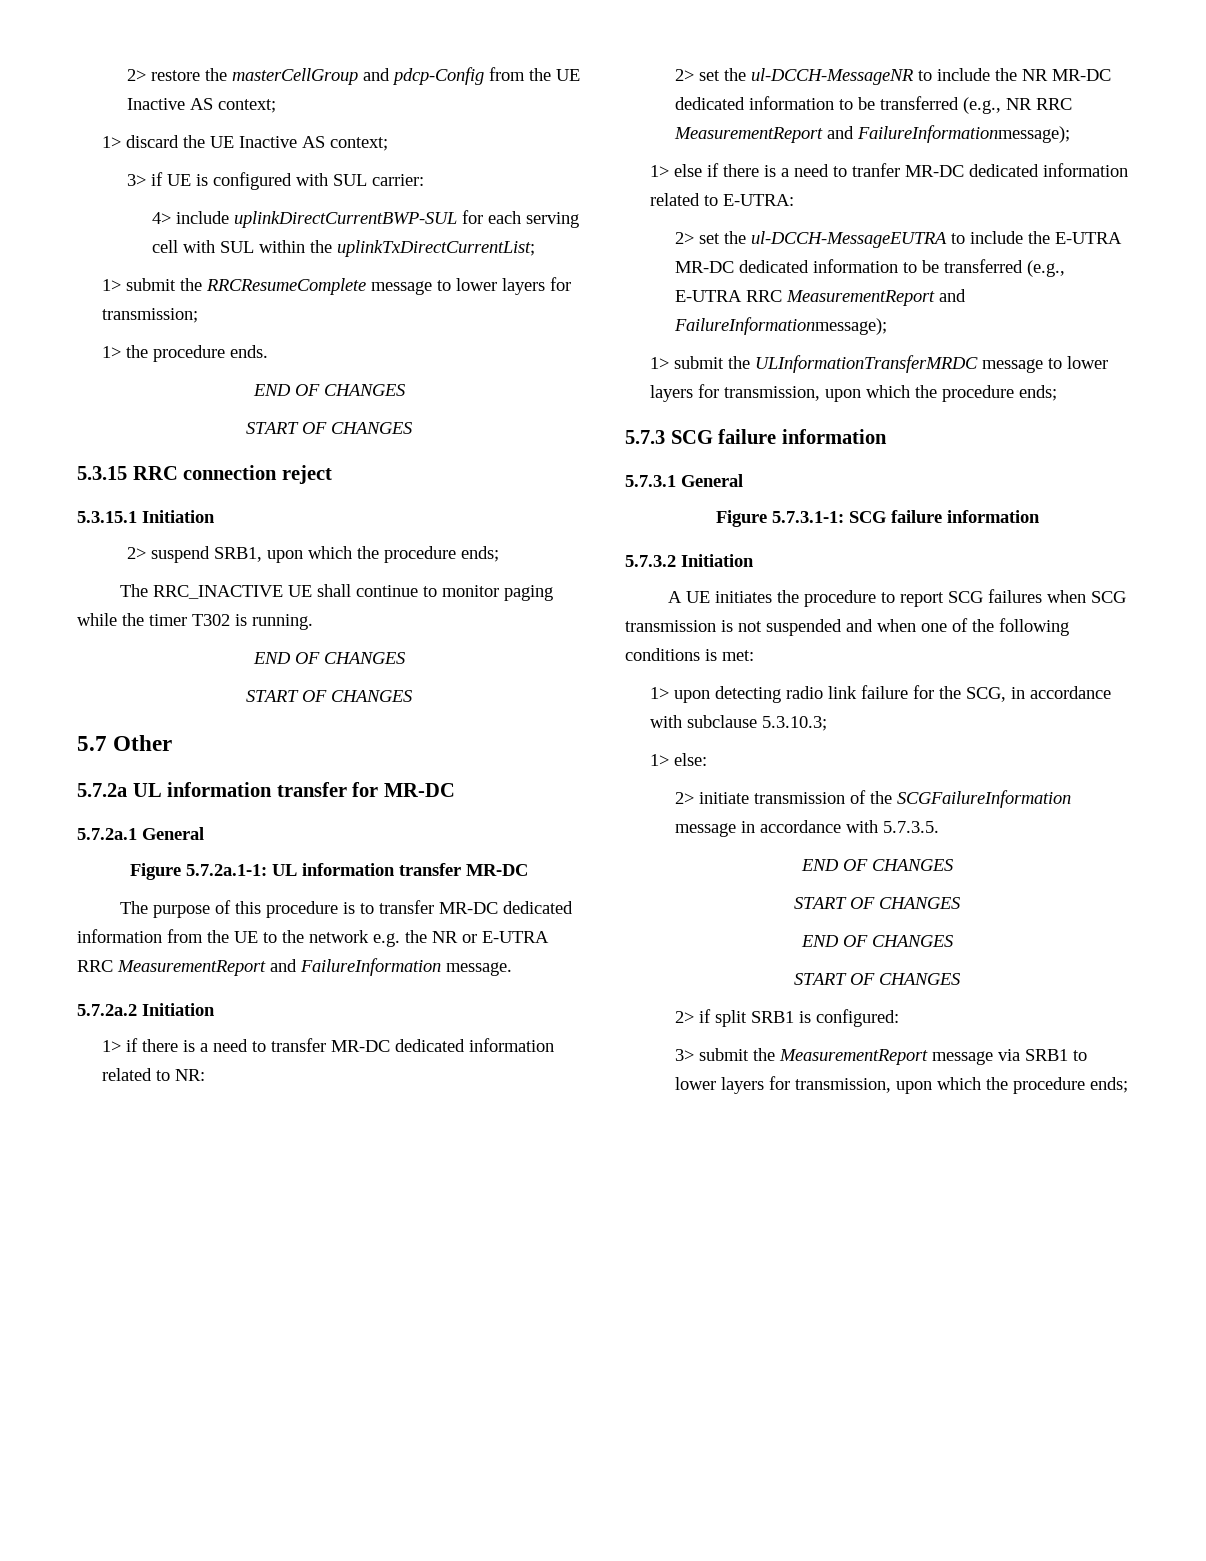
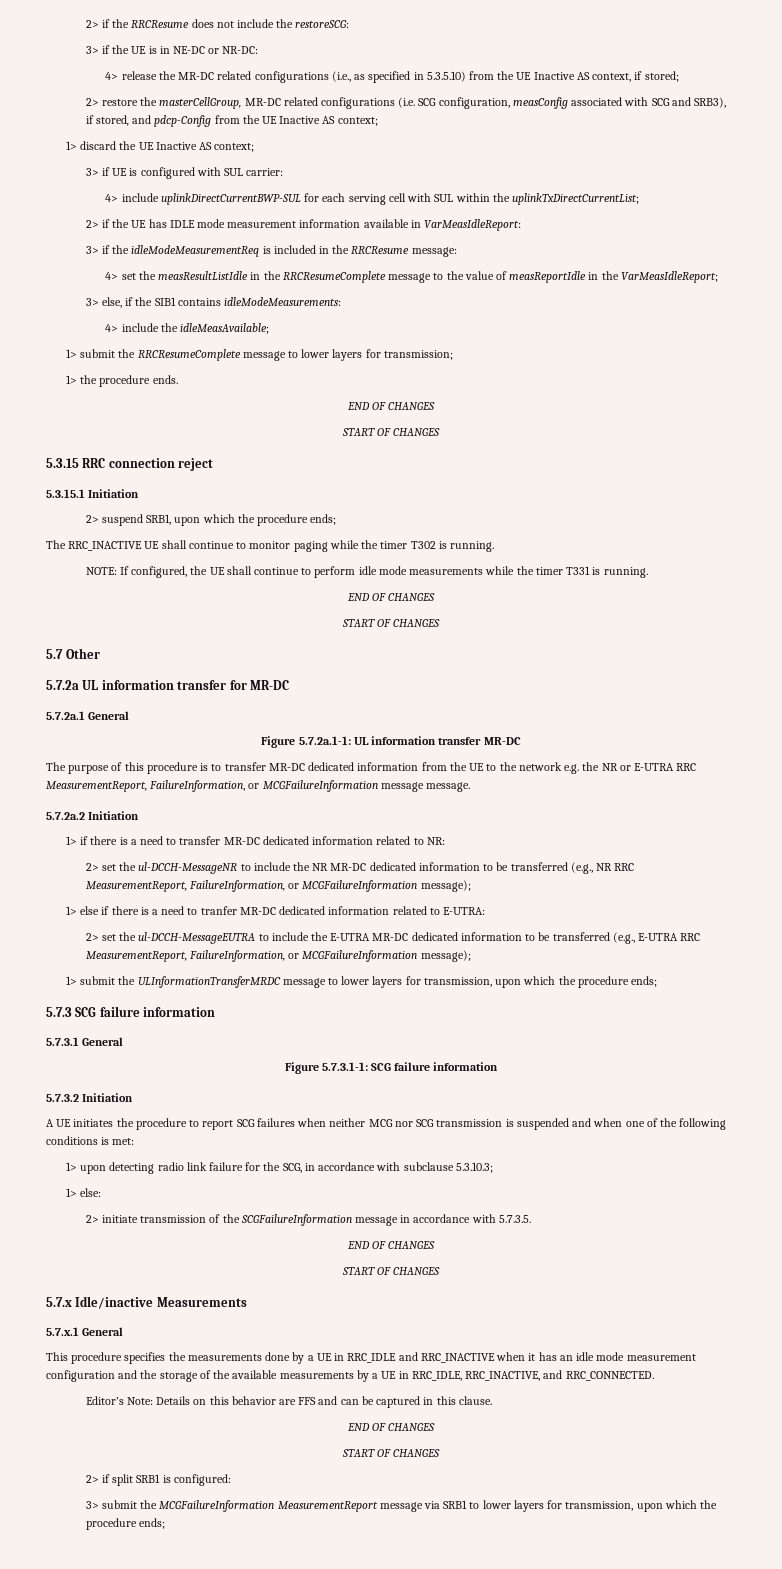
[127,68,359,85] 2> restore the masterCellGroup -> [85,19,350,28] [85,45,259,54] [105,71,679,83] [85,97,727,109] [85,115,129,126] 2> if the RRCResume does not include the restoreSCG: // 3> if the UE is in NE-DC or NR-DC: // 4> release the MR-DC related configurations (i.e., as specified in 5.3.5.10) from the UE Inactive AS context, if stored; // 2> restore the masterCellGroup, MR-DC related configurations (i.e. SCG configuration, measConfig associated with SCG and SRB3), if stored,
(536, 248) none -> [85,219,522,231] [85,245,457,257] [105,271,718,283] [85,297,341,308] [105,323,270,334] // 2> if the UE has IDLE mode measurement information available in VarMeasIdleReport: // 3> if the idleModeMeasurementReq is included in the RRCResume message: // 4> set the measResultListIdle in the RRCResumeComplete message to the value of measReportIdle in the VarMeasIdleReport; // 3> else, if the SIB1 contains idleModeMeasurements: // 4> include the idleMeasAvailable;
(313, 622) none -> [85,566,648,578] // NOTE: If configured, the UE shall continue to perform idle mode measurements while the timer T331 is running.
[117,958,441,976] MeasurementReport and FailureInformation -> [46,780,424,792] MeasurementReport, FailureInformation, or MCGFailureInformation message
[674,125,1071,143] MeasurementReport and FailureInformationmessage); -> [85,880,471,892] MeasurementReport, FailureInformation, or MCGFailureInformation message);
[786,289,967,306] [674,317,888,335] MeasurementReport and FailureInformationmessage); -> [85,950,471,962] MeasurementReport, FailureInformation, or MCGFailureInformation message);
(1086, 596) none -> [329,1118,413,1127] neither MCG nor
[738,621,762,632] not -> (514, 1123) none
(960, 903) none -> [46,1296,247,1309] [46,1327,124,1336] [46,1352,696,1364] [46,1370,654,1382] [85,1396,492,1408] // 5.7.x Idle/inactive Measurements // 5.7.x.1 General // This procedure specifies the measurements done by a UE in RRC_IDLE and RRC_INACTIVE when it has an idle mode measurement configuration and the storage of the available measurements by a UE in RRC_IDLE, RRC_INACTIVE, and RRC_CONNECTED. // Editor’s Note: Details on this behavior are FFS and can be captured in this clause.
(776, 1054) none -> [159,1500,275,1512] MCGFailureInformation

